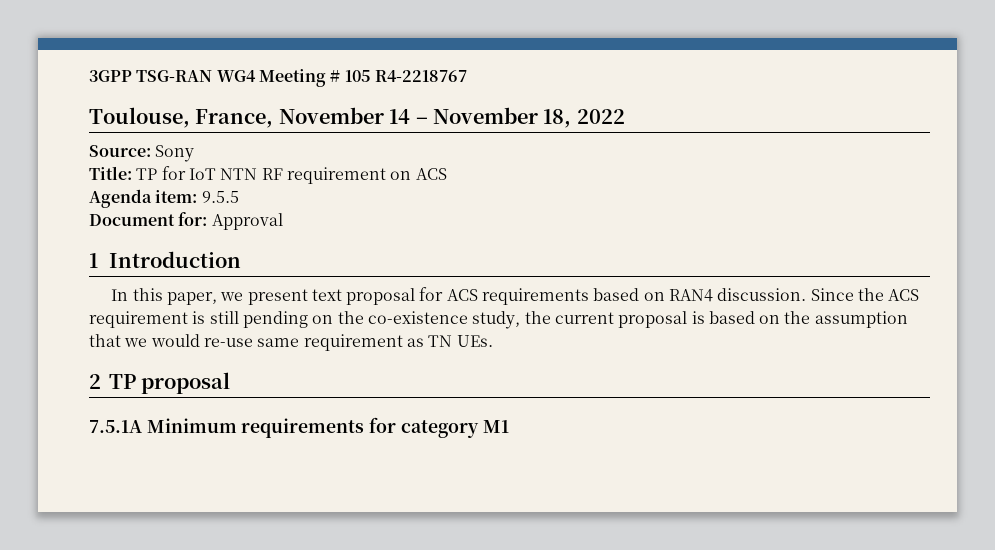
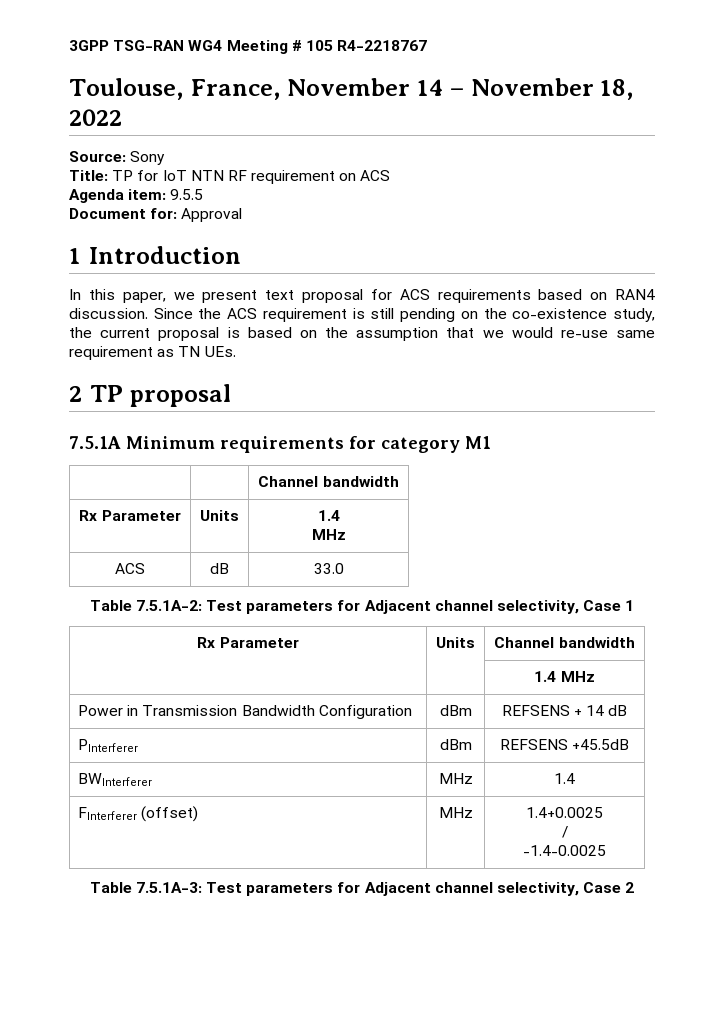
(509, 426) none -> [258,476,399,487] [79,510,181,521] [200,510,239,521] [317,510,340,521] [311,529,346,540] [115,563,145,574] [210,563,229,574] [313,563,344,574] [89,600,635,614] [197,637,299,648] [436,637,475,648] [494,637,635,648] [534,671,595,682] [77,705,412,719] [439,705,472,716] [501,705,628,716] [77,739,138,752] [439,739,472,750] [499,739,630,750] [77,773,152,786] [438,773,473,784] [554,773,575,784] [77,806,199,822] [438,807,473,818] [526,807,603,818] [561,826,568,838] [523,845,606,856] [89,882,635,896] // | | Channel bandwidth // Rx Parameter | Units | 1.4 // MHz // ACS | dB | 33.0 // Table 7.5.1A-2: Test parameters for Adjacent channel selectivity, Case 1 // Rx Parameter | Units | Channel bandwidth // | | 1.4 MHz // Power in Transmission Bandwidth Configuration | dBm | REFSENS + 14 dB // PInterferer | dBm | REFSENS +45.5dB // BWInterferer | MHz | 1.4 // FInterferer (offset) | MHz | 1.4+0.0025 // / // -1.4-0.0025 // Table 7.5.1A-3: Test parameters for Adjacent channel selectivity, Case 2

